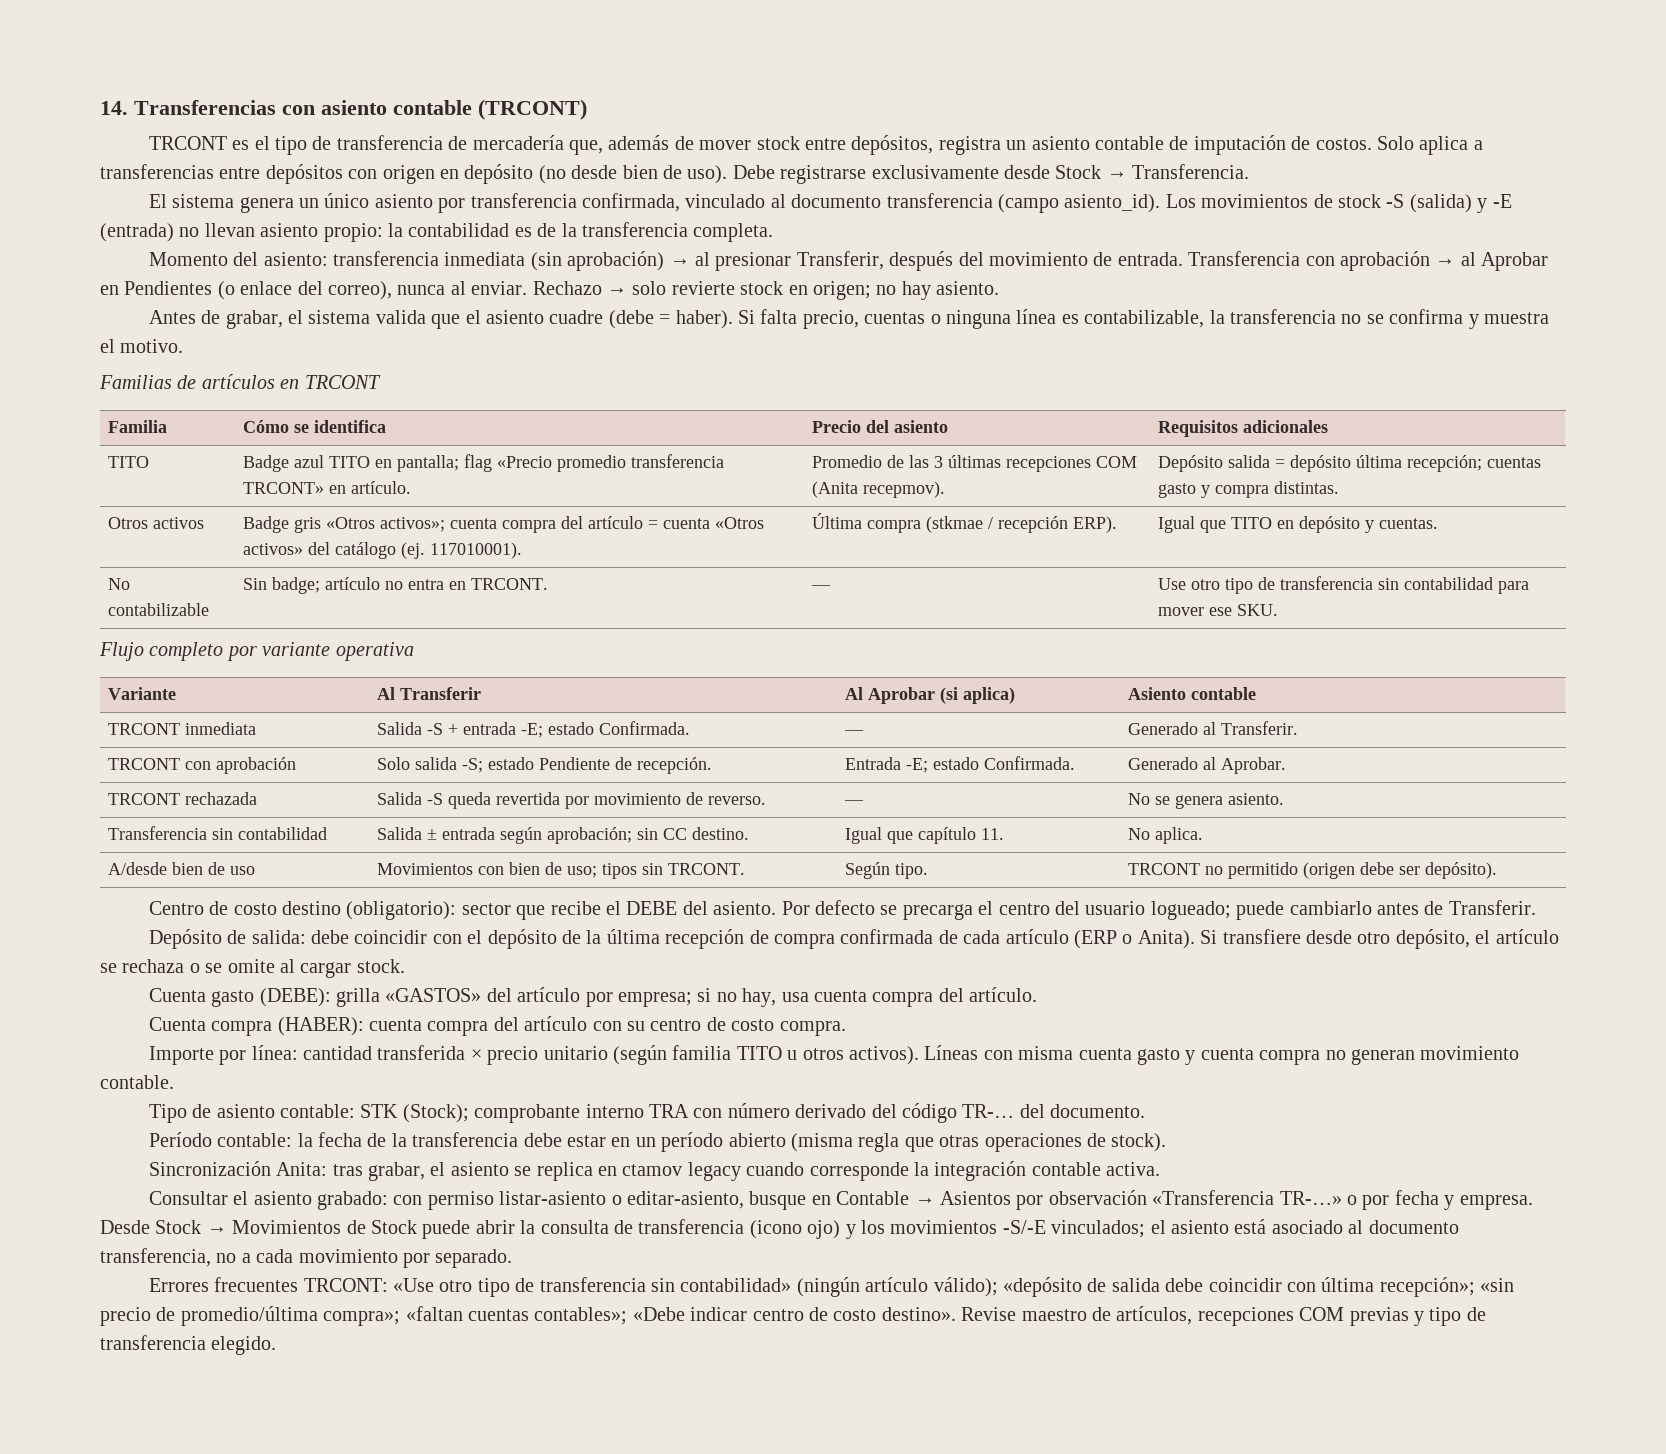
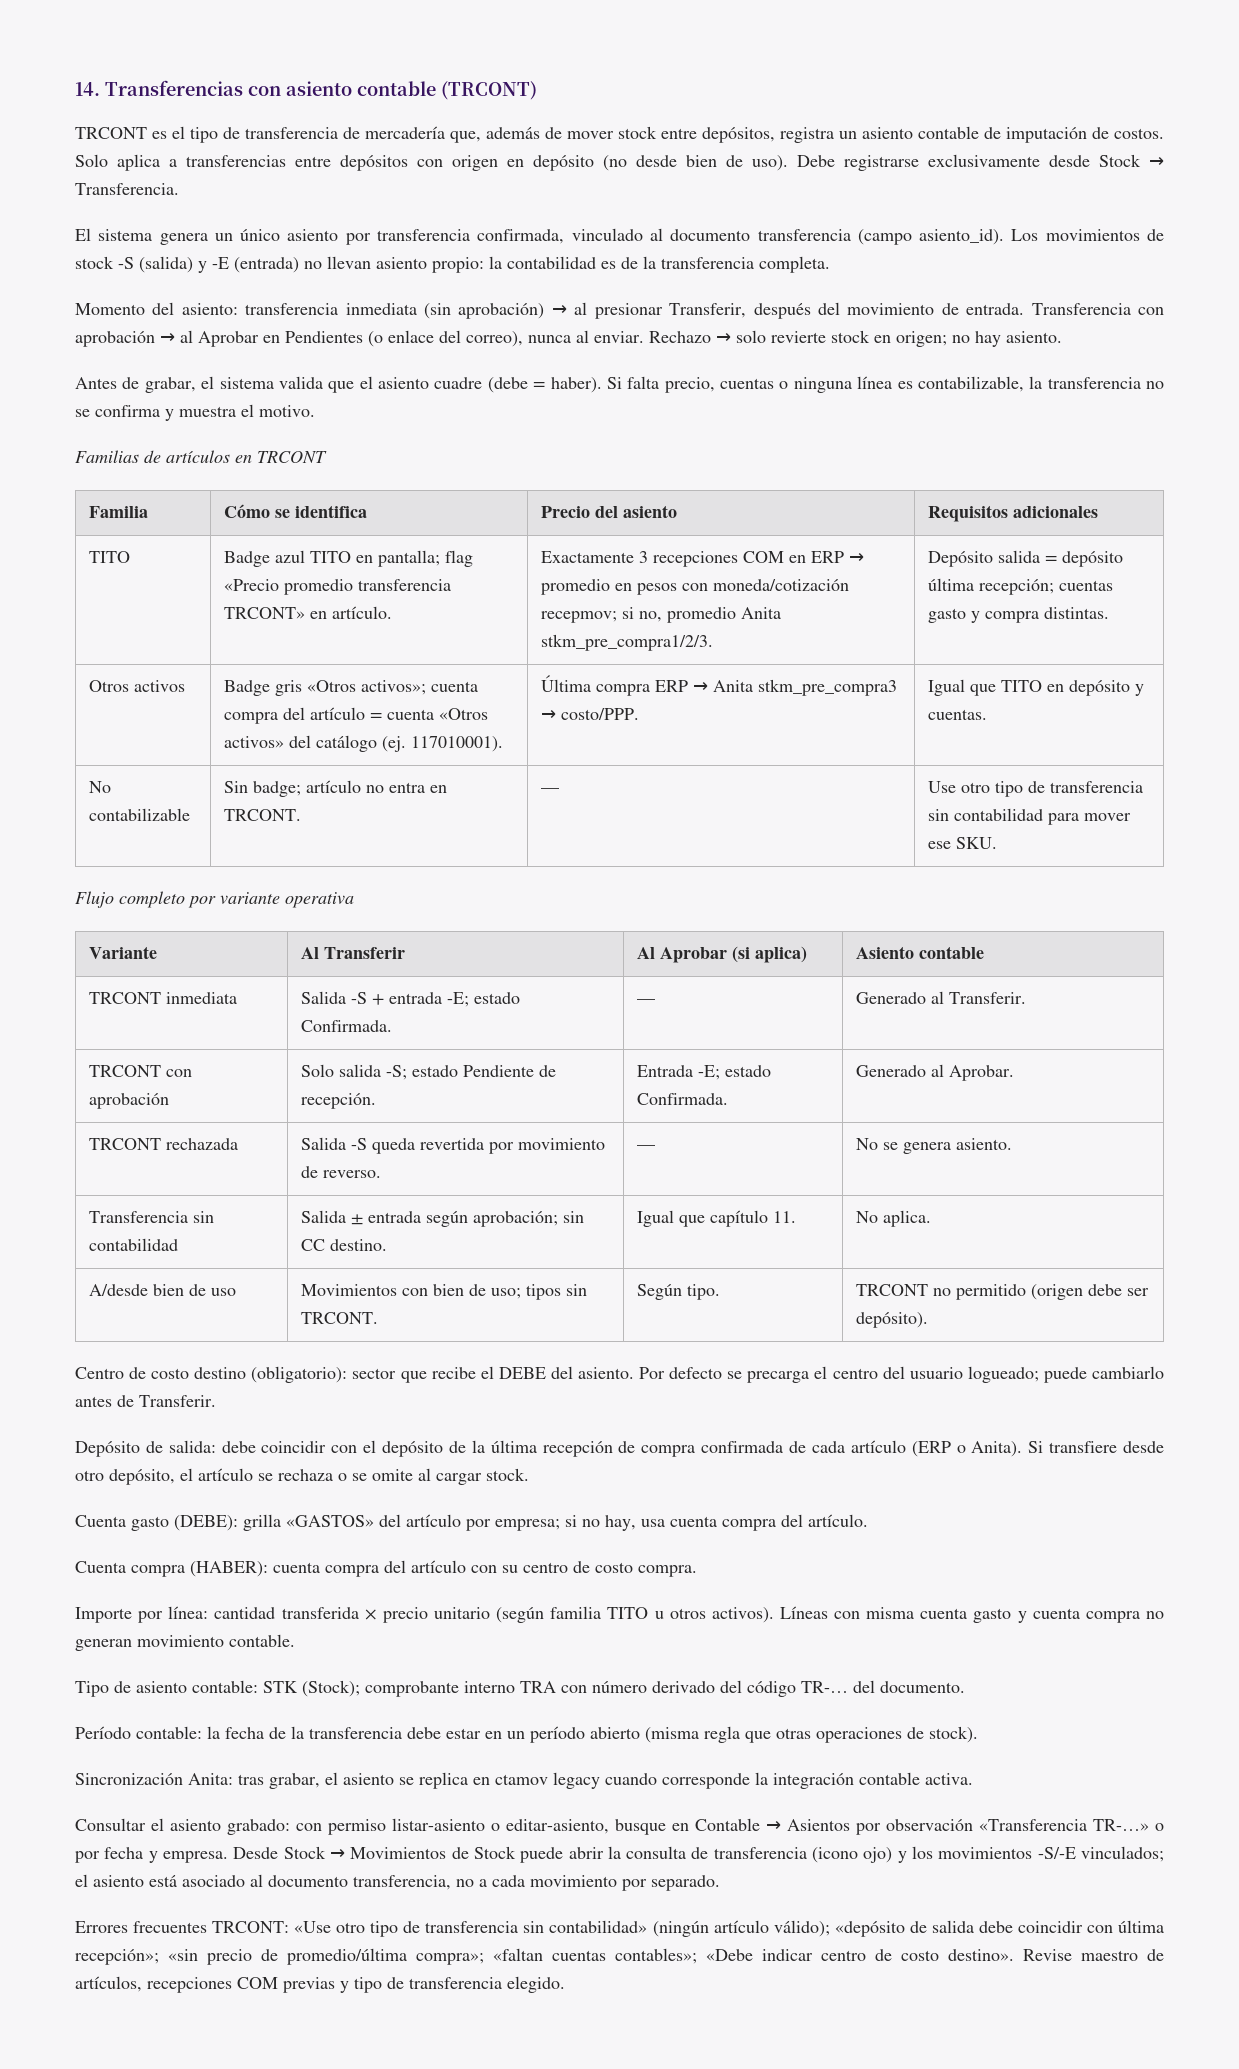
[812,455,1138,472] [812,481,946,498] Promedio de las 3 últimas recepciones COM (Anita recepmov). -> [541,551,865,567] [541,579,850,595] [541,607,782,623] [541,634,714,651] Exactamente 3 recepciones COM en ERP → promedio en pesos con moneda/cotización recepmov; si no, promedio Anita stkm_pre_compra1/2/3.
[926,516,1118,533] (stkmae / recepción ERP). -> [655,679,898,696] [541,708,640,720] ERP → Anita stkm_pre_compra3 → costo/PPP.

